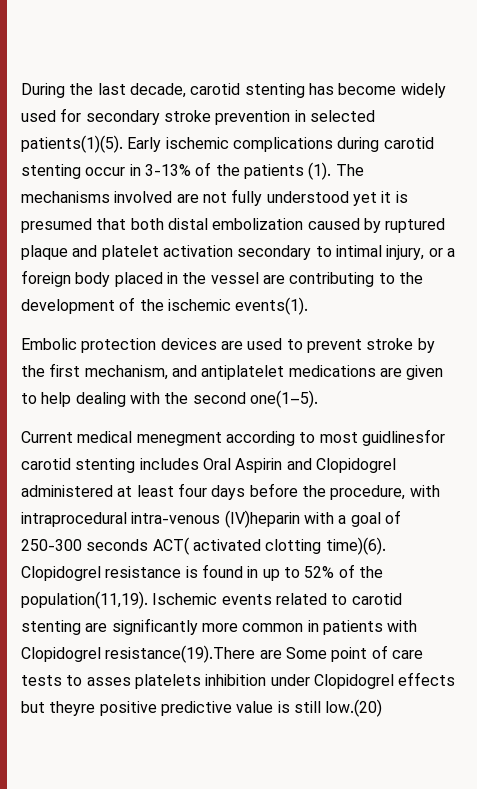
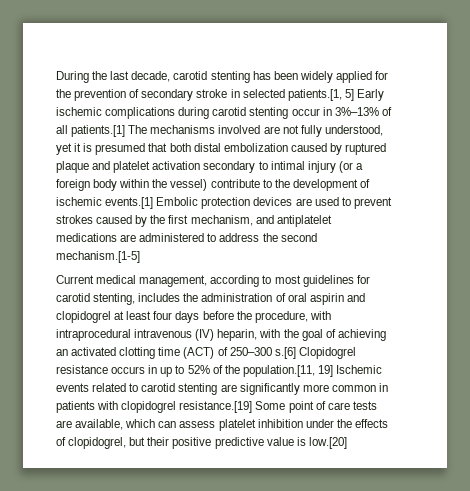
[338,83,446,98] [21,108,82,122] become widely used for -> [273,71,389,83] [56,89,140,101] been widely applied for the prevention of
[215,110,291,125] prevention -> (228, 93) none
[21,135,123,153] patients(1)(5). -> [287,89,354,101] patients.[1, 5]
[144,162,332,180] 3-13% of the patients (1). -> [334,107,392,116] [56,125,126,137] 3%–13% of all patients.[1]
[266,191,349,203] understood -> [324,125,383,136] understood,
[386,245,443,260] injury, or -> [307,161,353,173] injury (or
[114,272,375,287] placed in the vessel are contributing -> [119,179,260,191] within the vessel) contribute
[139,297,309,315] the ischemic events(1). // -> [56,197,154,209] ischemic events.[1]
[366,338,414,350] stroke -> [56,215,133,224] strokes caused
[406,365,444,380] [21,392,160,407] given to help dealing with -> [139,233,260,242] administered to address
[249,390,318,408] one(1–5). -> [56,251,140,263] mechanism.[1-5]
[136,432,222,446] menegment -> [139,275,208,287] management,
[361,429,445,446] [21,458,396,473] [21,485,113,497] guidlinesfor carotid stenting includes Oral Aspirin and Clopidogrel administered -> [302,275,370,287] [56,293,365,305] [56,311,111,323] guidelines for carotid stenting, includes the administration of oral aspirin and clopidogrel
[131,510,401,528] [21,537,386,555] [21,564,243,581] intra-venous (IV)heparin with a goal of 250-300 seconds ACT( activated clotting time)(6). Clopidogrel resistance is found -> [134,329,386,341] [56,347,356,359] [56,365,146,374] intravenous (IV) heparin, with the goal of achieving an activated clotting time (ACT) of 250–300 s.[6] Clopidogrel resistance occurs
[21,591,148,609] population(11,19). -> [242,365,333,377] population.[11, 19]
[21,645,282,663] Clopidogrel resistance(19).There are -> [121,401,253,413] clopidogrel resistance.[19]
[66,672,456,689] [21,701,96,716] to asses platelets inhibition under Clopidogrel effects but theyre -> [56,419,388,431] [56,437,170,449] are available, which can assess platelet inhibition under the effects of clopidogrel, but their
[293,699,383,717] still low.(20) -> [308,437,347,449] low.[20]

